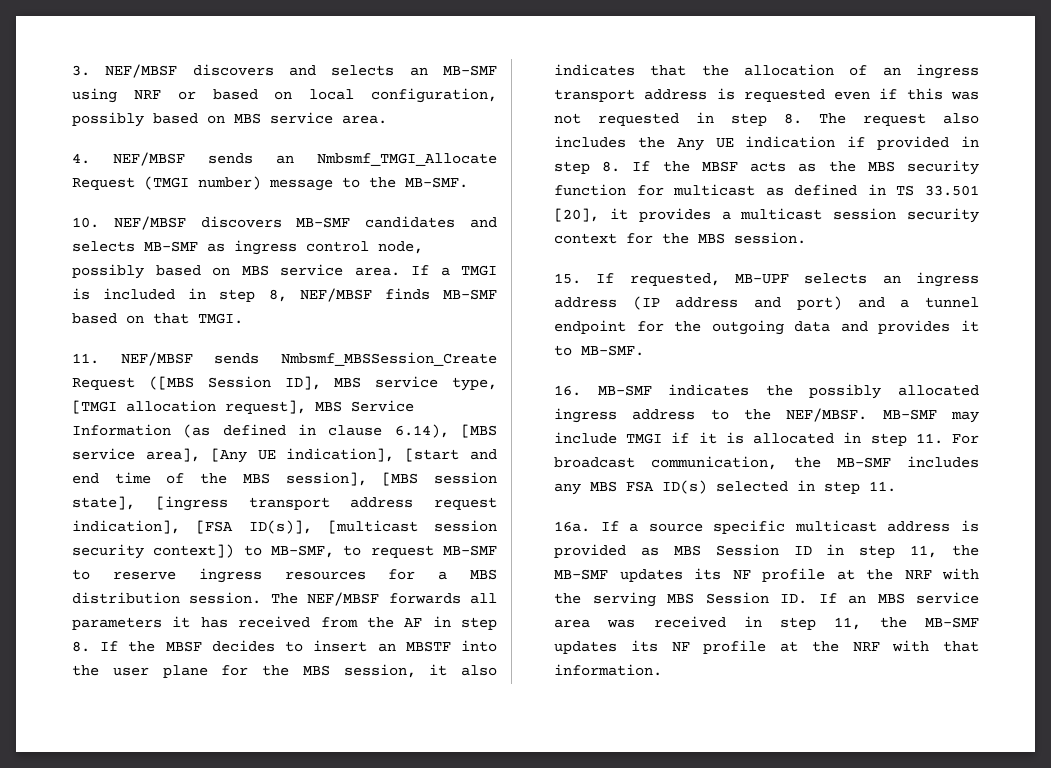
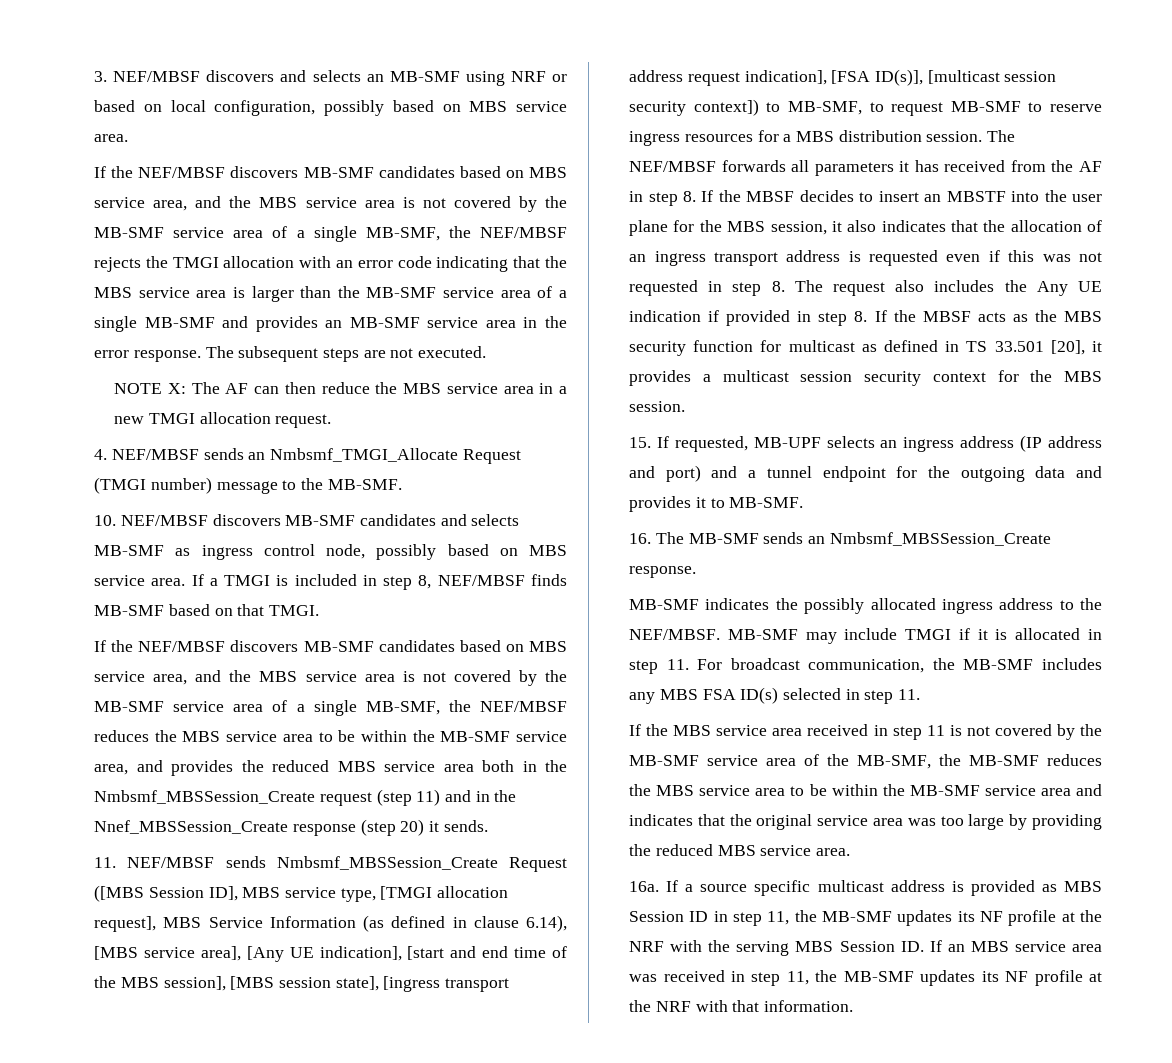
(388, 119) none -> [94,166,567,178] [94,196,568,212] [94,226,567,242] [94,256,567,272] [94,286,567,302] [94,316,567,332] [94,346,487,362] [114,382,567,394] [114,412,332,428] // If the NEF/MBSF discovers MB-SMF candidates based on MBS service area, and the MBS service area is not covered by the MB-SMF service area of a single MB-SMF, the NEF/MBSF rejects the TMGI allocation with an error code indicating that the MBS service area is larger than the MB-SMF service area of a single MB-SMF and provides an MB-SMF service area in the error response. The subsequent steps are not executed. // NOTE X: The AF can then reduce the MBS service area in a new TMGI allocation request.
(244, 318) none -> [94,640,567,652] [94,670,568,686] [94,700,567,716] [94,730,568,742] [94,760,567,776] [94,789,517,806] [94,819,488,836] // If the NEF/MBSF discovers MB-SMF candidates based on MBS service area, and the MBS service area is not covered by the MB-SMF service area of a single MB-SMF, the NEF/MBSF reduces the MBS service area to be within the MB-SMF service area, and provides the reduced MBS service area both in the Nmbsmf_MBSSession_Create request (step 11) and in the Nnef_MBSSession_Create response (step 20) it sends.
(582, 390) none -> [655,532,1051,546] [629,566,697,578] The MB-SMF sends an Nmbsmf_MBSSession_Create response. //
(897, 486) none -> [629,724,1103,740] [629,754,1102,769] [629,784,1102,796] [629,814,1102,830] [629,844,851,856] // If the MBS service area received in step 11 is not covered by the MB-SMF service area of the MB-SMF, the MB-SMF reduces the MBS service area to be within the MB-SMF service area and indicates that the original service area was too large by providing the reduced MBS service area.

